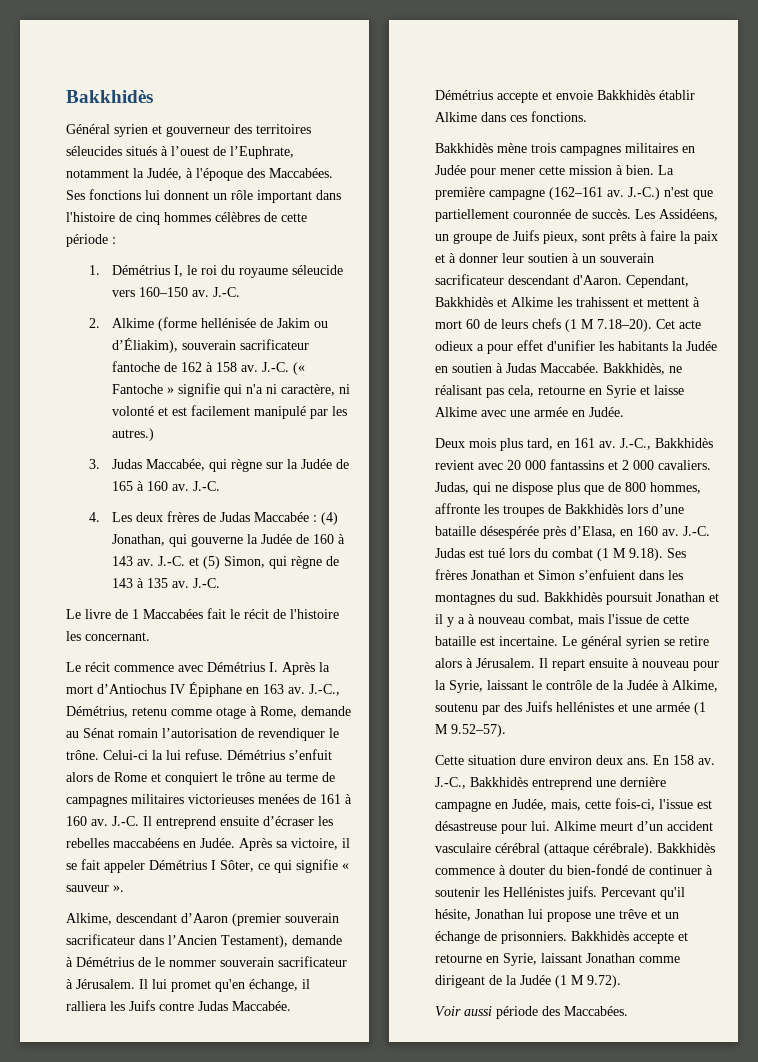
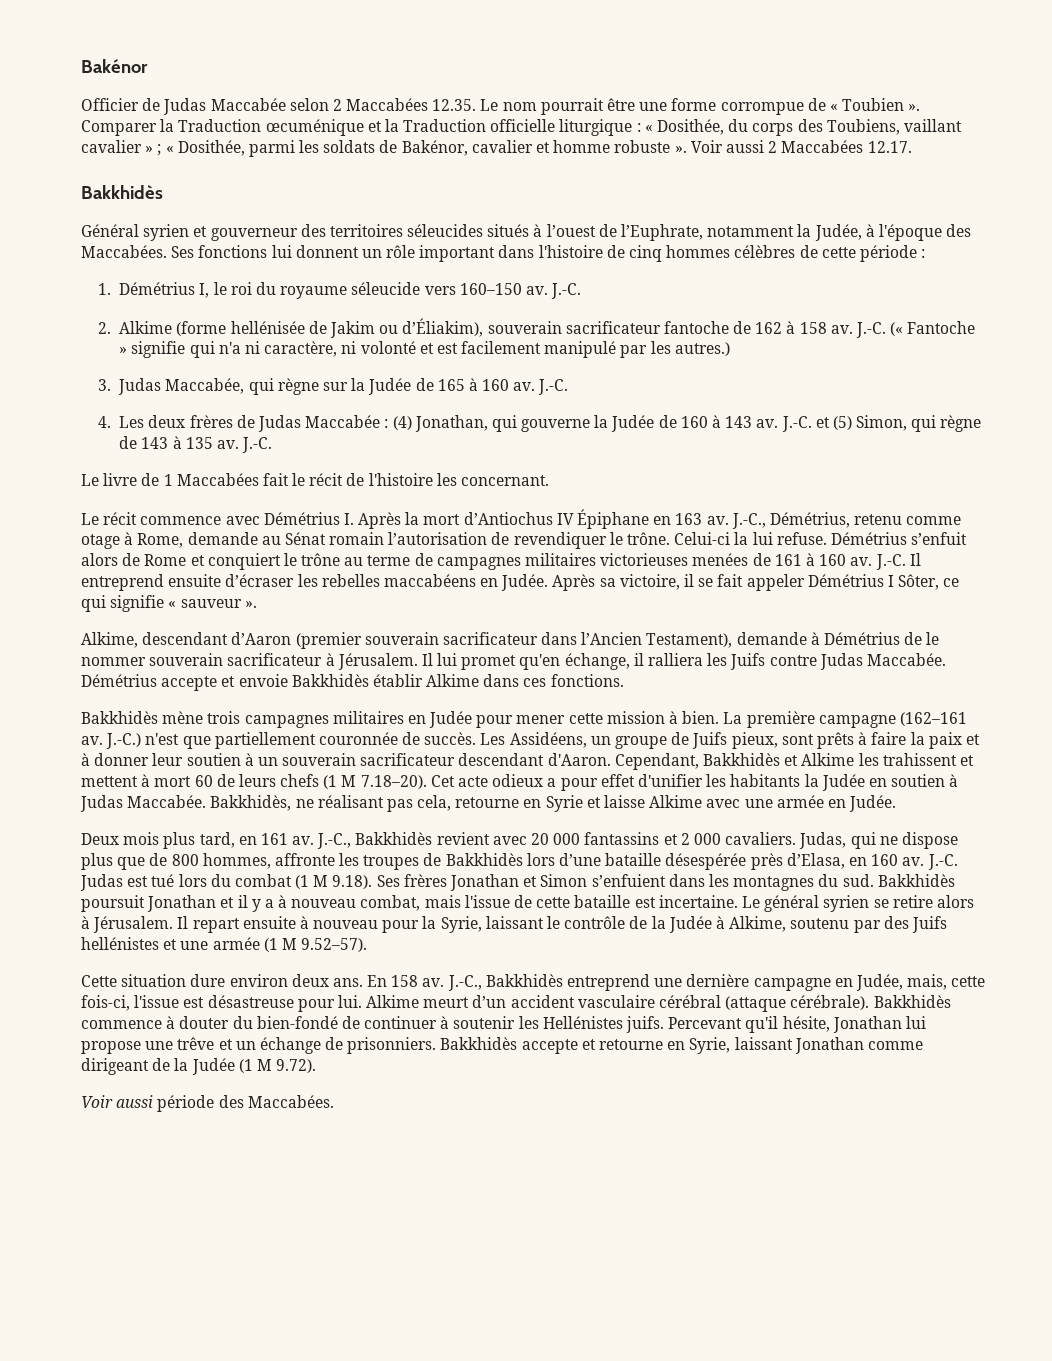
(66, 96) none -> [81,59,148,73] [81,98,921,115] [81,119,962,136] [81,140,912,157] Bakénor // Officier de Judas Maccabée selon 2 Maccabées 12.35. Le nom pourrait être une forme corrompue de « Toubien ». Comparer la Traduction œcuménique et la Traduction officielle liturgique : « Dosithée, du corps des Toubiens, vaillant cavalier » ; « Dosithée, parmi les soldats de Bakénor, cavalier et homme robuste ». Voir aussi 2 Maccabées 12.17. //

